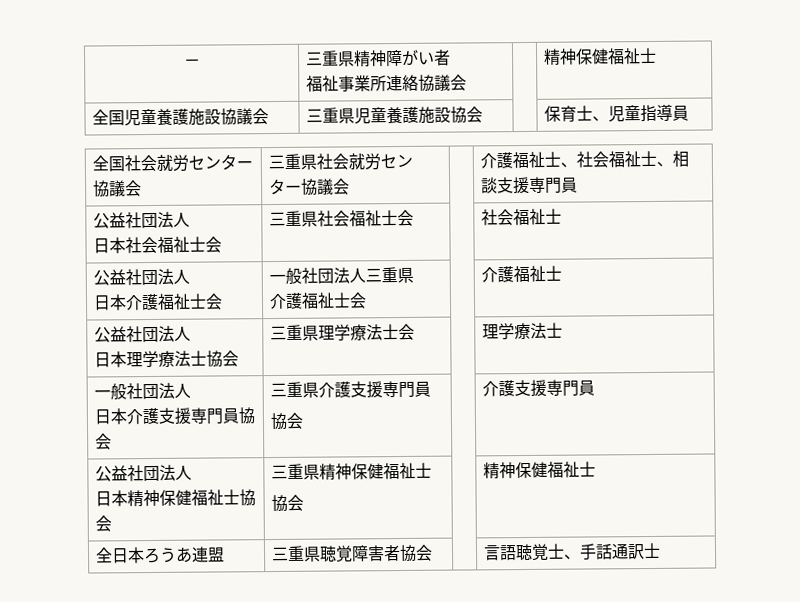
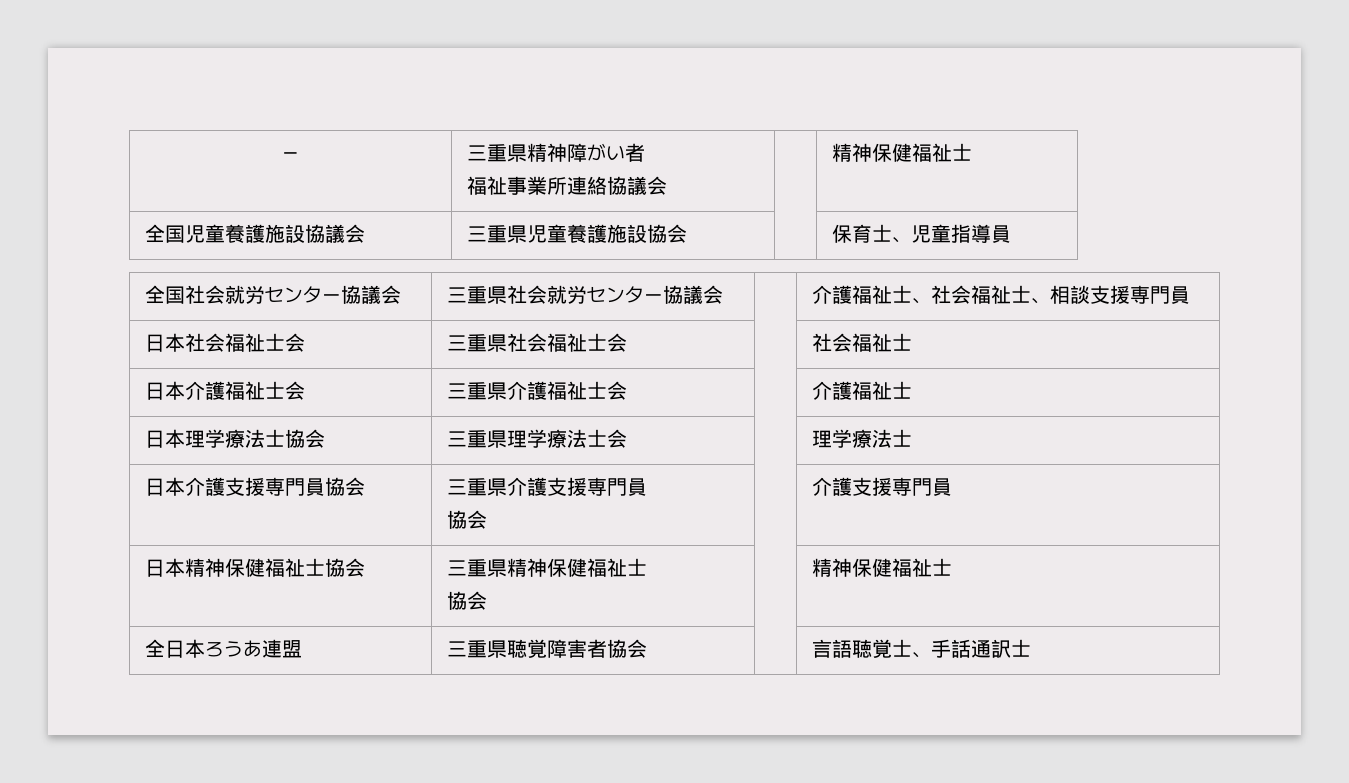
[93,211,191,229] 公益社団法人 // -> (1190, 295) none
[93,268,191,286] 公益社団法人 // -> (912, 342) none
[269,267,415,284] 一般社団法人三重県 // -> [446,382,507,400] 三重県
[94,325,192,343] 公益社団法人 // -> (912, 390) none
[94,382,192,400] 一般社団法人 // -> (912, 438) none
[95,464,193,482] 公益社団法人 // -> (952, 487) none

